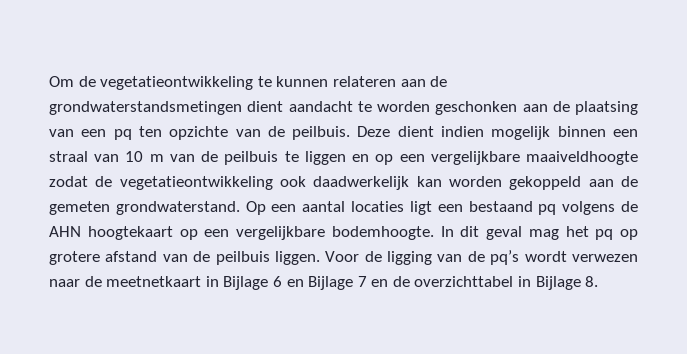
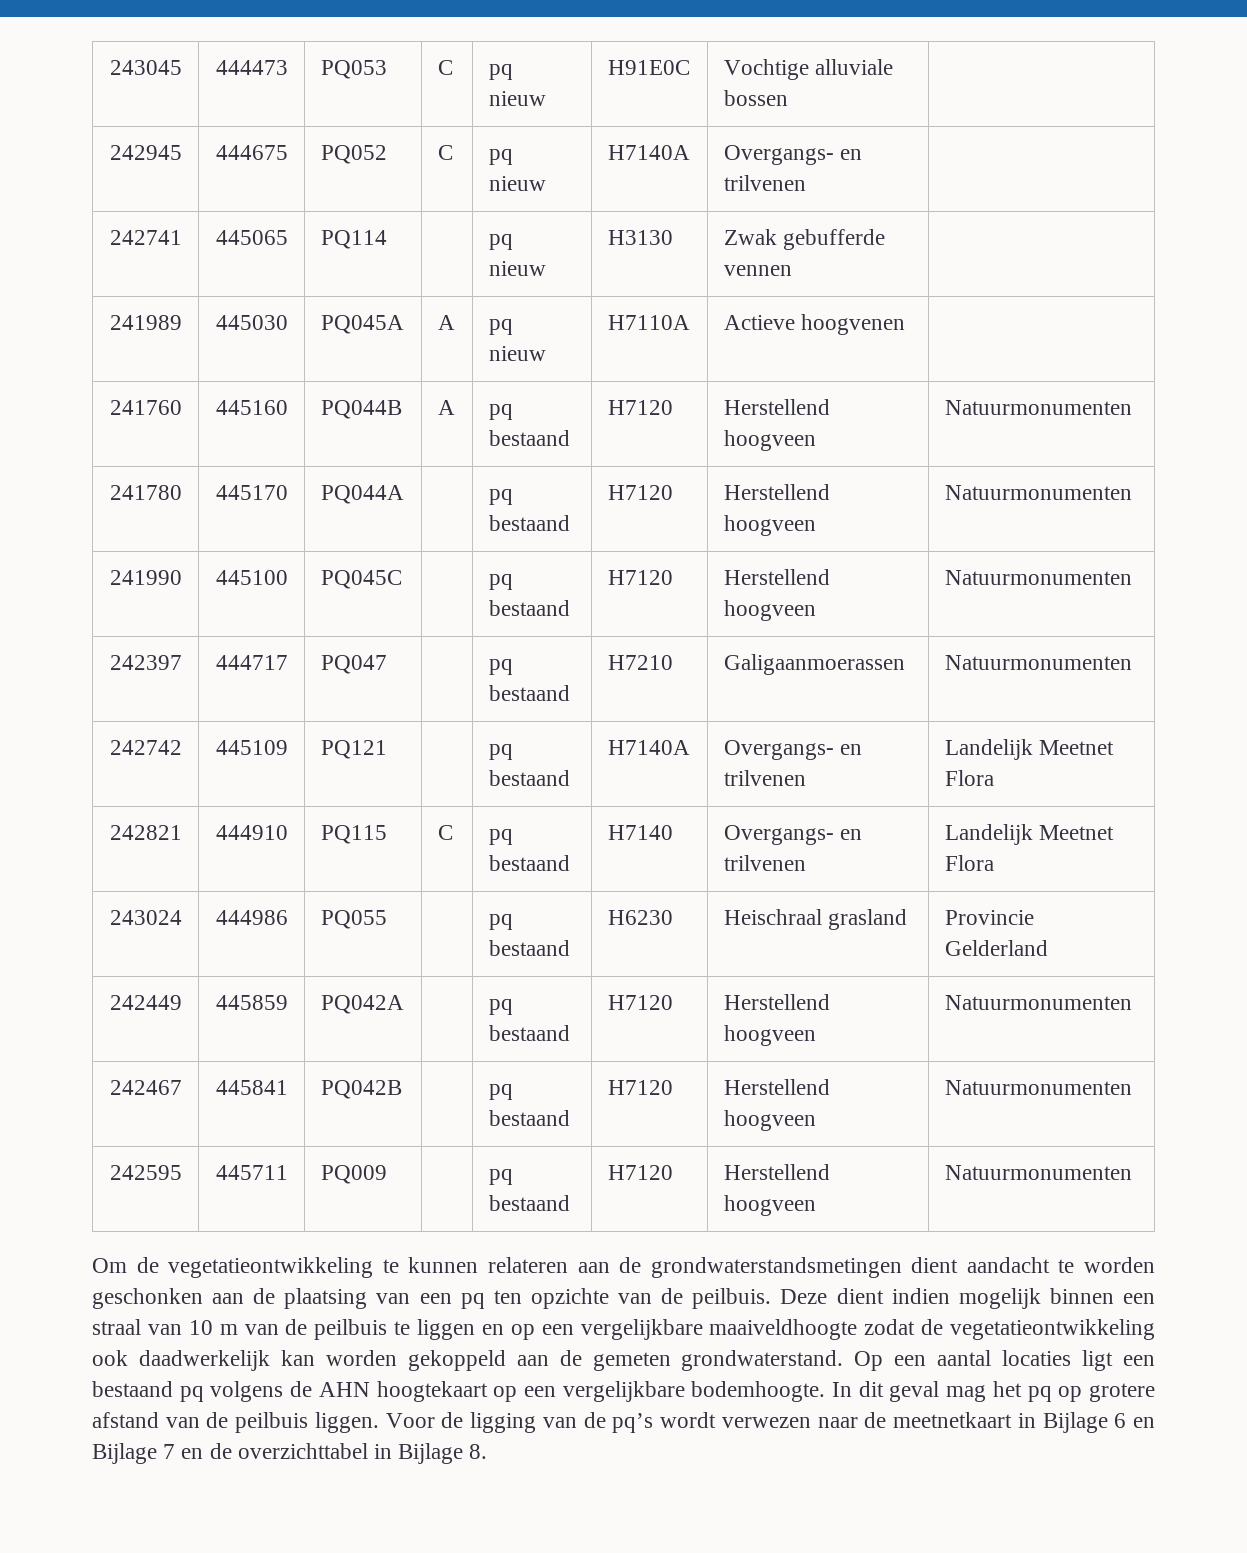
(49, 81) none -> [110,60,183,75] [216,60,289,75] [320,60,387,79] [437,60,453,75] [488,64,513,80] [488,91,546,106] [607,60,690,75] [723,59,893,80] [723,90,788,106] [110,145,183,160] [216,145,289,160] [320,145,387,164] [437,145,453,160] [488,149,513,165] [488,176,546,191] [607,145,690,160] [723,145,862,165] [723,175,806,191] [110,230,183,245] [216,230,289,245] [320,230,387,249] [488,234,513,250] [488,261,546,276] [607,230,673,245] [723,229,885,250] [723,265,792,276] [110,315,183,330] [216,315,289,330] [320,315,404,334] [437,315,455,330] [488,319,513,335] [488,346,546,361] [607,315,690,330] [723,314,905,335] [110,400,183,415] [216,400,289,415] [320,400,402,419] [437,400,455,415] [488,404,513,420] [488,430,570,446] [607,400,673,415] [723,399,830,415] [723,430,816,451] [944,400,1132,415] [110,485,183,500] [216,485,289,500] [320,485,404,504] [488,489,513,505] [488,515,570,531] [607,485,673,500] [723,484,830,500] [723,515,816,536] [944,485,1132,500] [110,570,183,585] [216,570,289,585] [320,570,402,589] [488,574,513,590] [488,600,570,616] [607,570,673,585] [723,569,830,585] [723,600,816,621] [944,570,1132,585] [110,655,183,670] [216,655,289,670] [320,655,387,674] [488,659,513,675] [488,685,570,701] [607,655,673,670] [723,654,905,675] [944,655,1132,670] [110,740,183,755] [216,740,289,755] [320,740,387,759] [488,744,513,760] [488,770,570,786] [607,740,690,755] [723,740,862,760] [723,770,806,786] [944,739,1114,760] [944,770,994,786] [110,825,183,840] [216,825,289,840] [320,825,387,844] [437,825,453,840] [488,829,513,845] [488,855,570,871] [607,825,673,840] [723,825,862,845] [723,855,806,871] [944,824,1114,845] [944,855,994,871] [110,910,183,925] [216,910,289,925] [320,910,387,929] [488,914,513,930] [488,940,570,956] [607,910,673,925] [723,909,907,930] [944,910,1034,925] [944,940,1048,956] [110,995,183,1010] [216,995,289,1010] [320,995,404,1014] [488,999,513,1015] [488,1025,570,1041] [607,995,673,1010] [723,994,830,1010] [723,1025,816,1046] [944,995,1132,1010] [110,1080,183,1095] [216,1080,289,1095] [320,1080,402,1099] [488,1084,513,1100] [488,1110,570,1126] [607,1080,673,1095] [723,1079,830,1095] [723,1110,816,1131] [944,1080,1132,1095] [110,1165,183,1180] [216,1165,289,1180] [320,1165,387,1184] [488,1169,513,1185] [488,1195,570,1211] [607,1165,673,1180] [723,1164,830,1180] [723,1195,816,1216] [944,1165,1132,1180] 243045 | 444473 | PQ053 | C | pq nieuw | H91E0C | Vochtige alluviale bossen | // 242945 | 444675 | PQ052 | C | pq nieuw | H7140A | Overgangs- en trilvenen | // 242741 | 445065 | PQ114 | | pq nieuw | H3130 | Zwak gebufferde vennen | // 241989 | 445030 | PQ045A | A | pq nieuw | H7110A | Actieve hoogvenen | // 241760 | 445160 | PQ044B | A | pq bestaand | H7120 | Herstellend hoogveen | Natuurmonumenten // 241780 | 445170 | PQ044A | | pq bestaand | H7120 | Herstellend hoogveen | Natuurmonumenten // 241990 | 445100 | PQ045C | | pq bestaand | H7120 | Herstellend hoogveen | Natuurmonumenten // 242397 | 444717 | PQ047 | | pq bestaand | H7210 | Galigaanmoerassen | Natuurmonumenten // 242742 | 445109 | PQ121 | | pq bestaand | H7140A | Overgangs- en trilvenen | Landelijk Meetnet Flora // 242821 | 444910 | PQ115 | C | pq bestaand | H7140 | Overgangs- en trilvenen | Landelijk Meetnet Flora // 243024 | 444986 | PQ055 | | pq bestaand | H6230 | Heischraal grasland | Provincie Gelderland // 242449 | 445859 | PQ042A | | pq bestaand | H7120 | Herstellend hoogveen | Natuurmonumenten // 242467 | 445841 | PQ042B | | pq bestaand | H7120 | Herstellend hoogveen | Natuurmonumenten // 242595 | 445711 | PQ009 | | pq bestaand | H7120 | Herstellend hoogveen | Natuurmonumenten //

